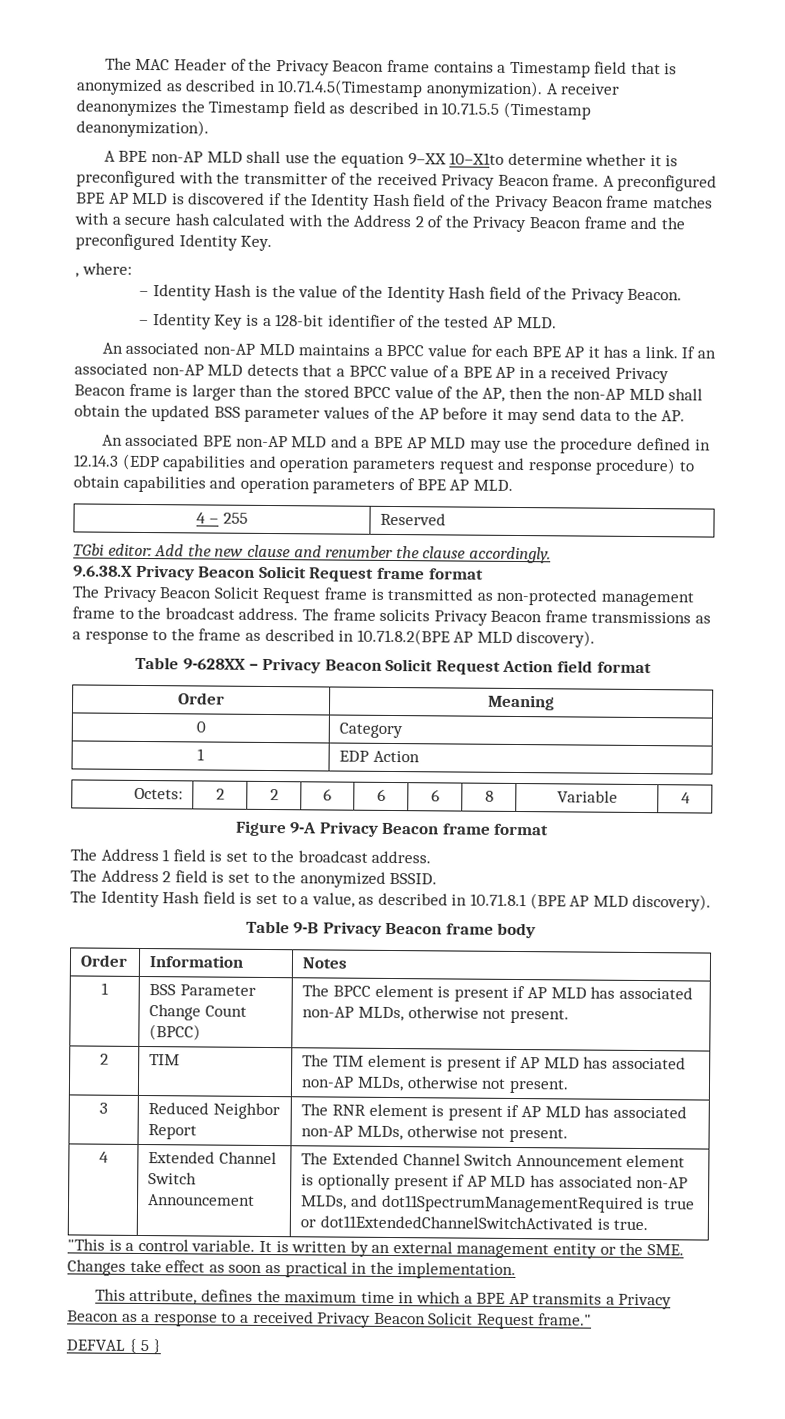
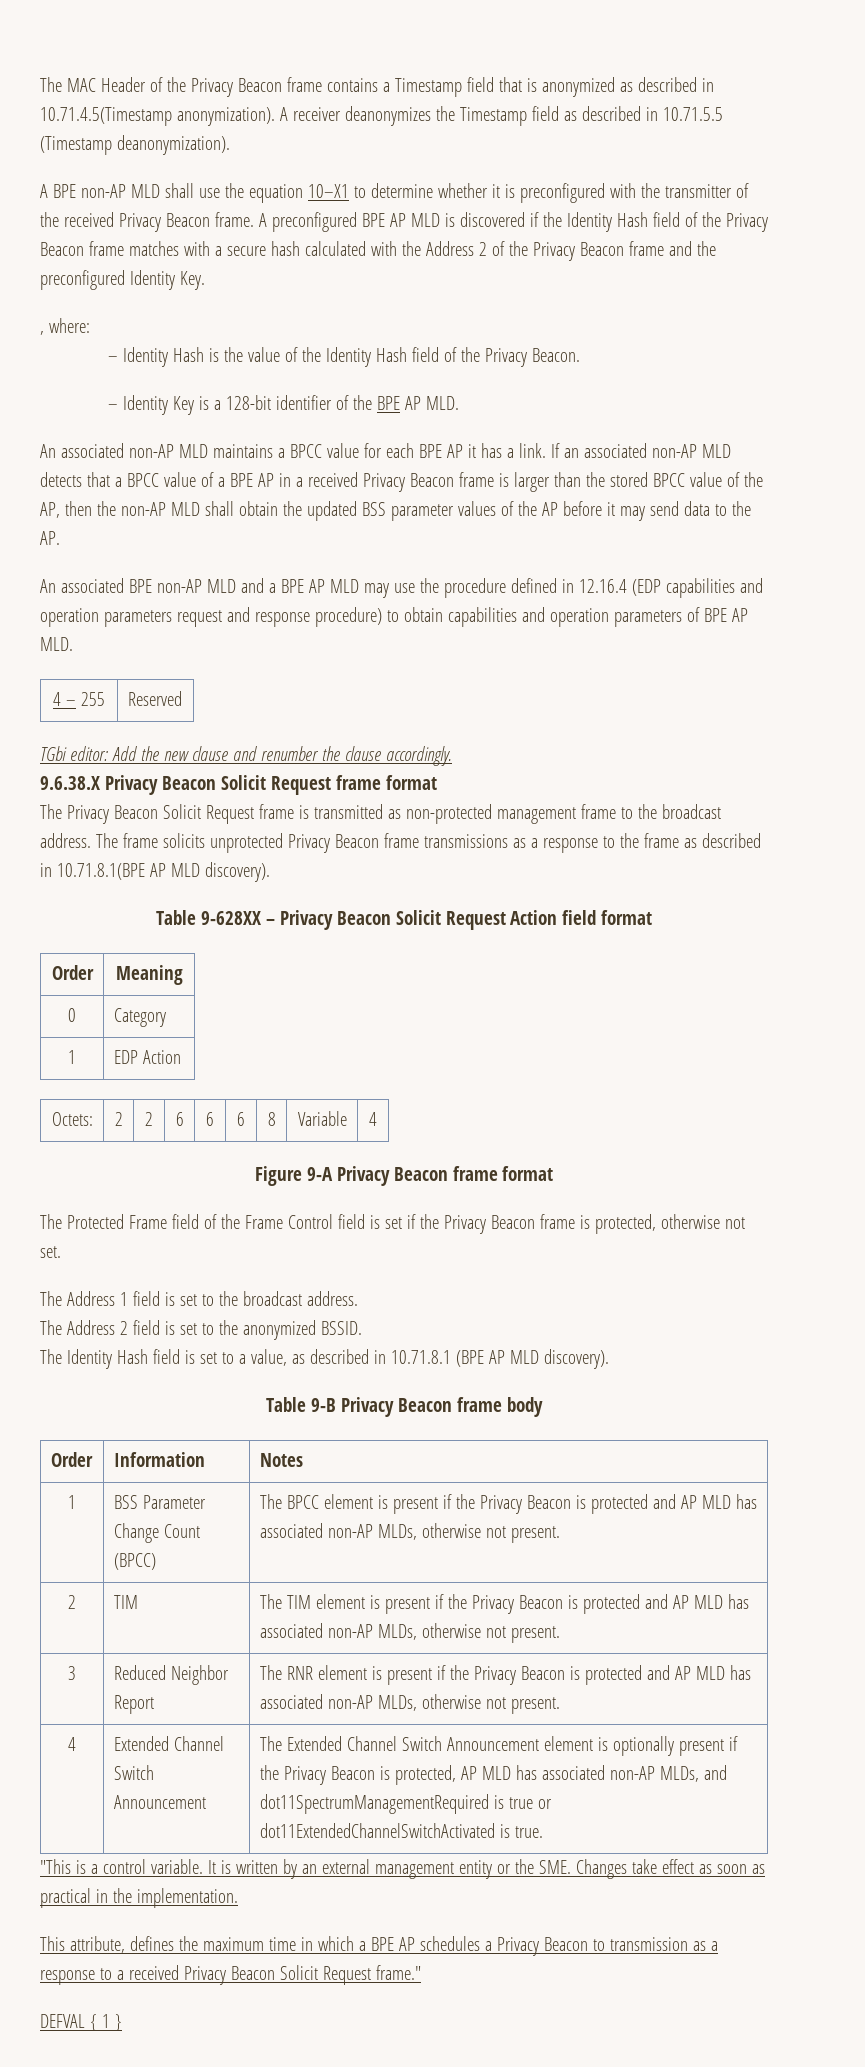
[407,152,505,166] 9–XX 10–X1to -> [307,184,366,198] 10–X1 to
[444,315,490,328] tested -> [377,396,401,410] BPE
[73,454,119,467] 12.14.3 -> [578,579,627,593] 12.16.4
(431, 615) none -> [209,833,283,853] unprotected
[356,628,450,646] 10.71.8.2(BPE -> [56,863,145,880] 10.71.8.1(BPE
(550, 829) none -> [40,1214,745,1234] [40,1246,61,1258] // The Protected Frame field of the Frame Control field is set if the Privacy Beacon frame is protected, otherwise not set.
(526, 992) none -> [455,1494,676,1514] the Privacy Beacon is protected and
(519, 1062) none -> [447,1594,668,1614] the Privacy Beacon is protected and
(520, 1111) none -> [449,1665,670,1685] the Privacy Beacon is protected and
(466, 1180) none -> [259,1765,456,1785] the Privacy Beacon is protected,
[532,1293,603,1305] transmits -> [419,1936,480,1951] schedules
(119, 1316) none -> [592,1937,688,1951] to transmission
[140,1340,150,1352] 5 -> [101,2014,110,2028] 1

